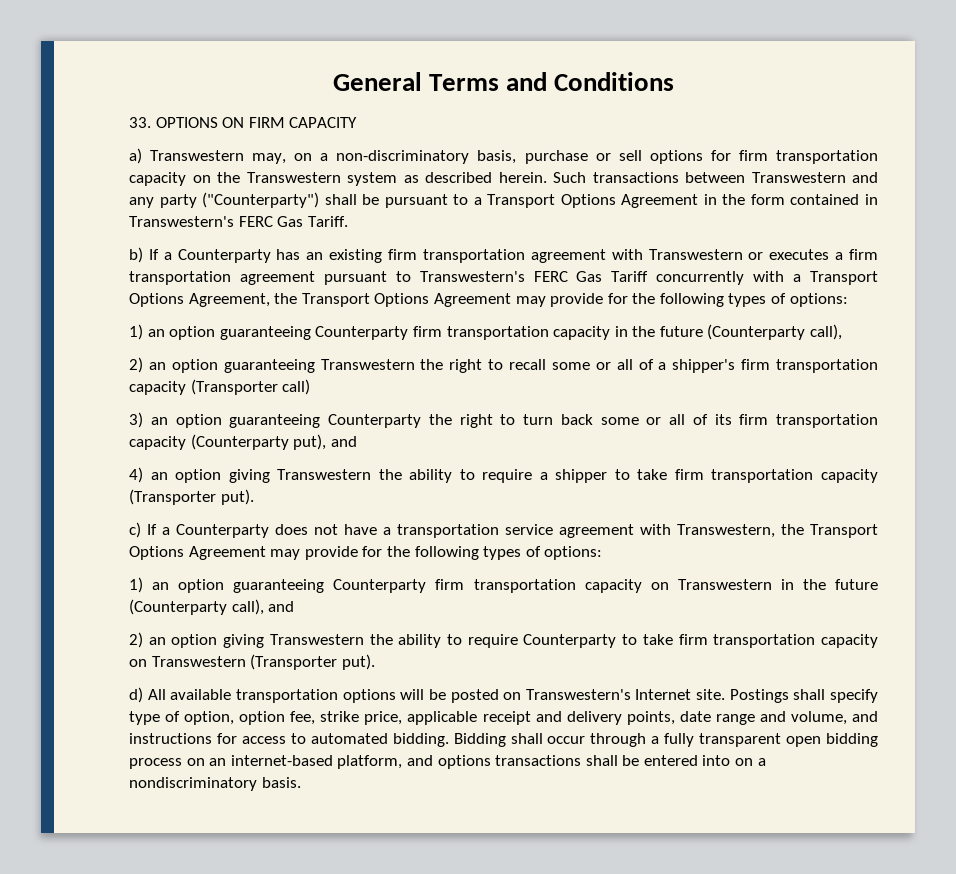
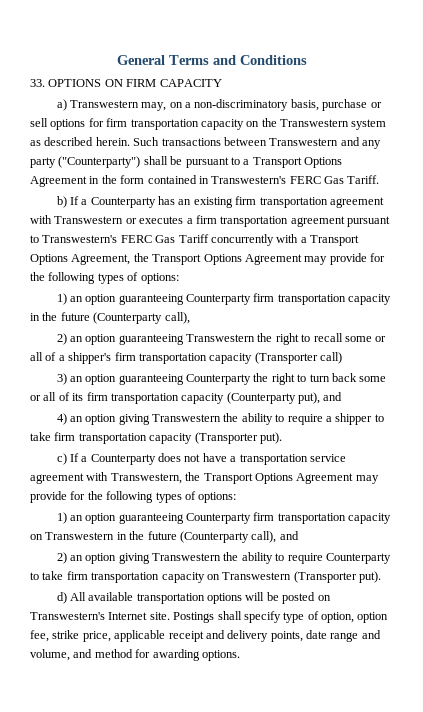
[129,733,879,747] [129,755,766,769] [129,777,301,791] instructions for access to automated bidding. Bidding shall occur through a fully transparent open bidding process on an internet-based platform, and options transactions shall be entered into on a nondiscriminatory basis. -> [94,649,240,661] method for awarding options.

